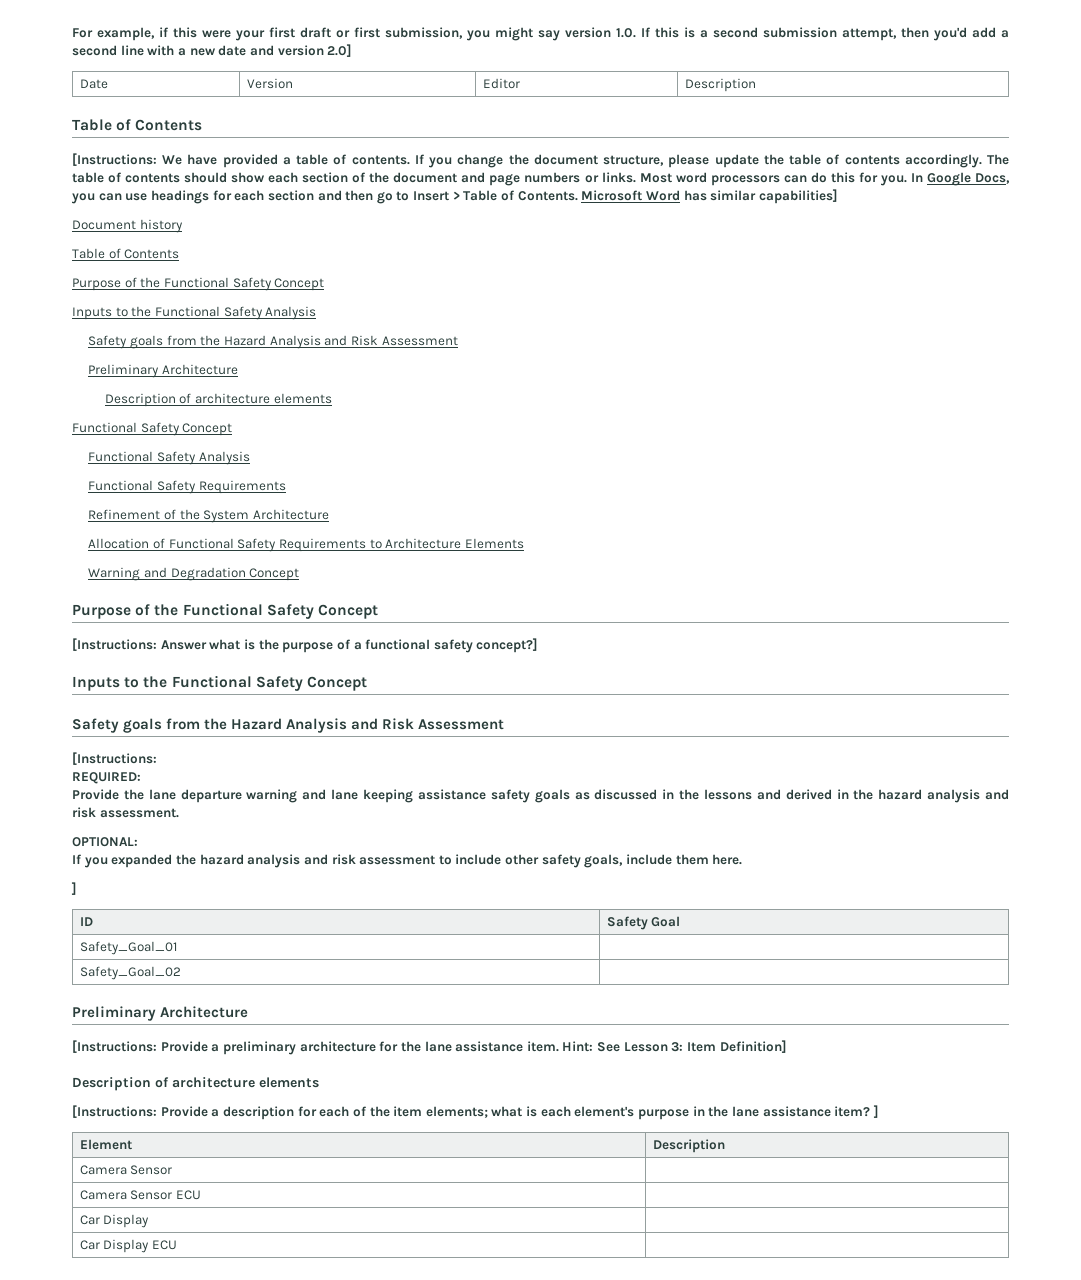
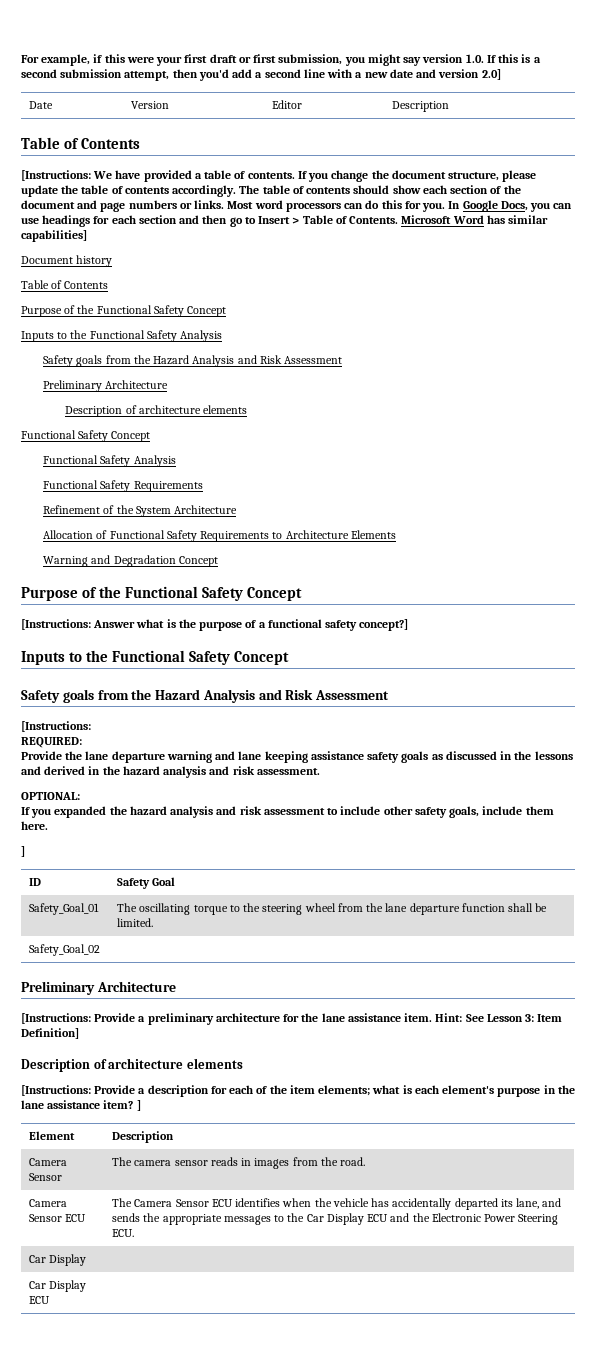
(177, 948) none -> [117,903,548,915] [117,918,154,927] The oscillating torque to the steering wheel from the lane departure function shall be limited.
[79,1190,201,1200] // Camera Sensor ECU | -> [112,1157,366,1169] [29,1199,68,1207] [29,1214,87,1222] [112,1198,562,1210] [112,1213,559,1225] [112,1229,135,1237] The camera sensor reads in images from the road. // Camera Sensor ECU | The Camera Sensor ECU identifies when the vehicle has accidentally departed its lane, and sends the appropriate messages to the Car Display ECU and the Electronic Power Steering ECU.

